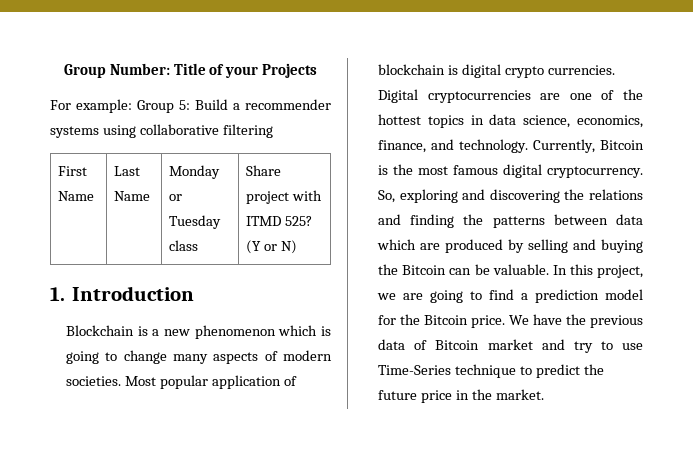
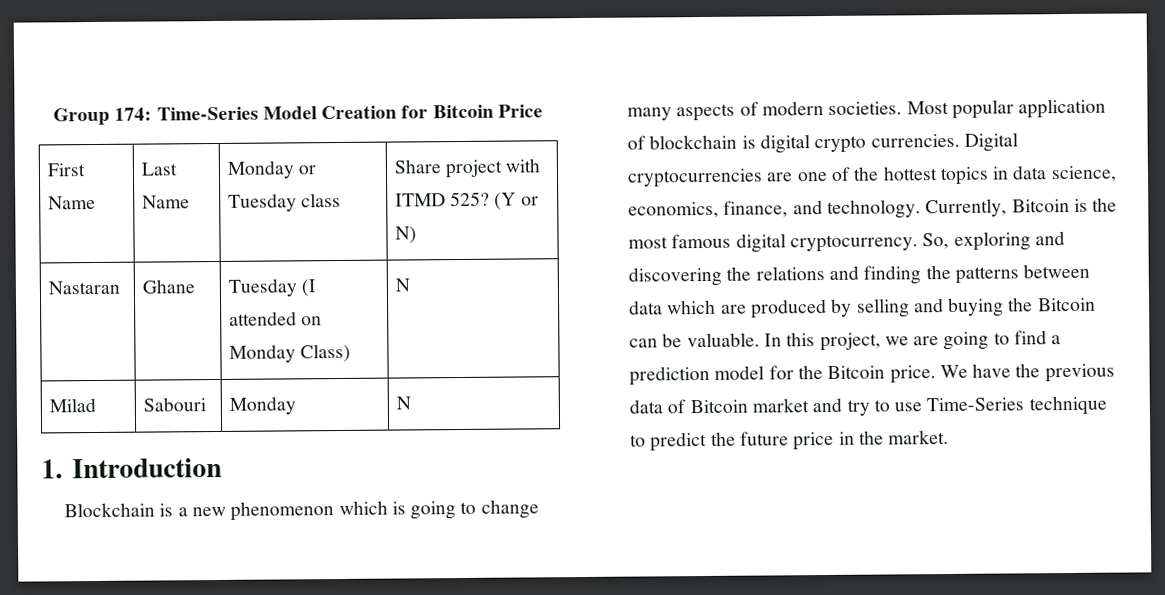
[63,63,318,78] [50,99,331,113] [50,124,273,138] Group Number: Title of your Projects // For example: Group 5: Build a recommender systems using collaborative filtering -> [53,104,543,126] Group 174: Time-Series Model Creation for Bitcoin Price
(297, 247) none -> [47,280,120,295] [141,279,195,294] [227,278,317,297] [228,311,323,326] [228,343,352,363] [394,278,410,292] [48,397,96,413] [142,397,206,412] [228,396,296,415] [395,396,411,410] // Nastaran | Ghane | Tuesday (I attended on Monday Class) | N // Milad | Sabouri | Monday | N

